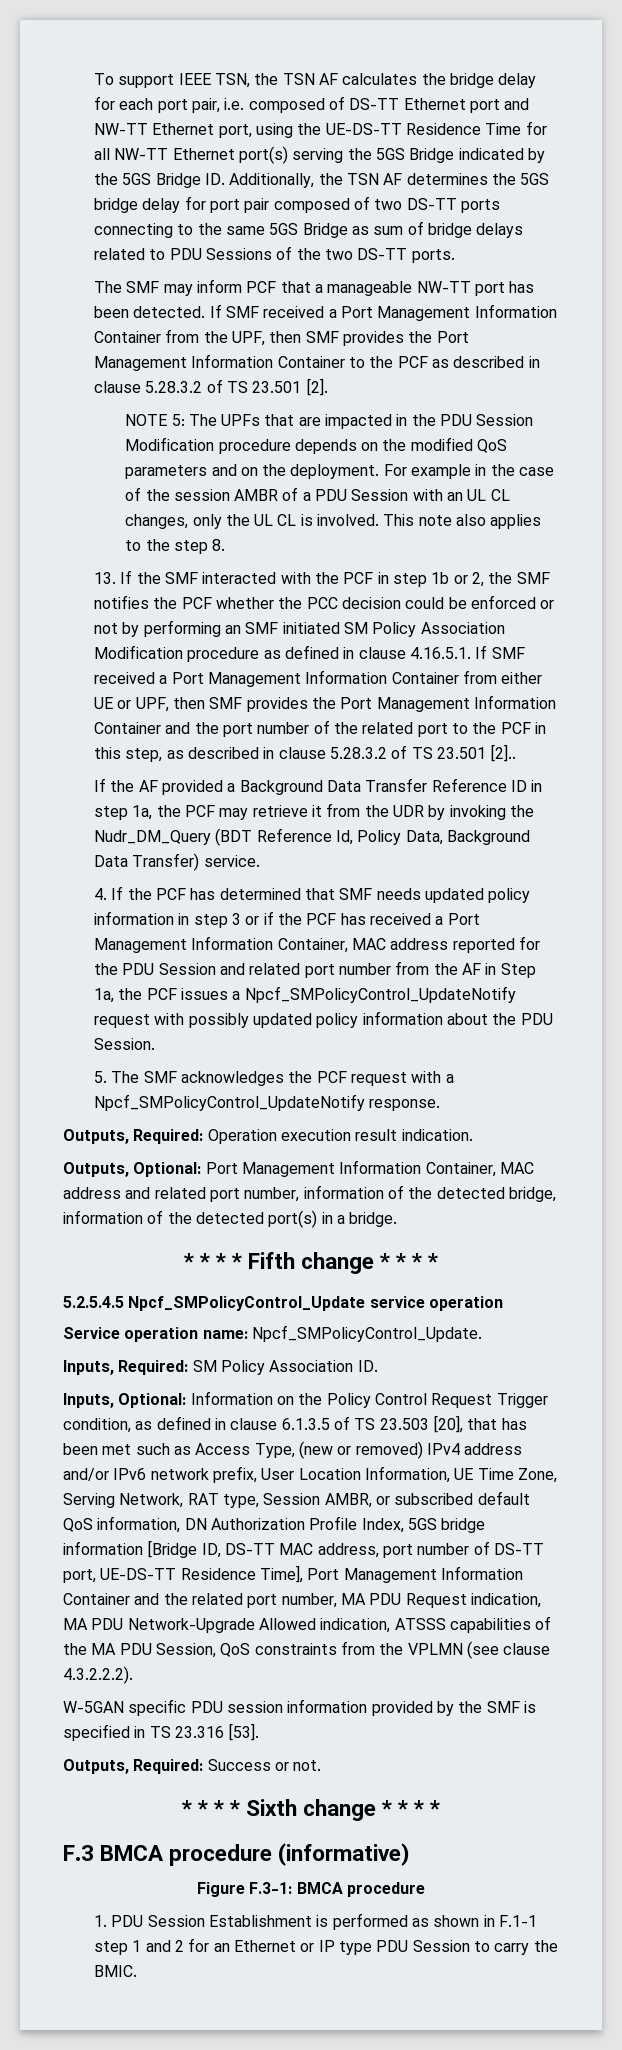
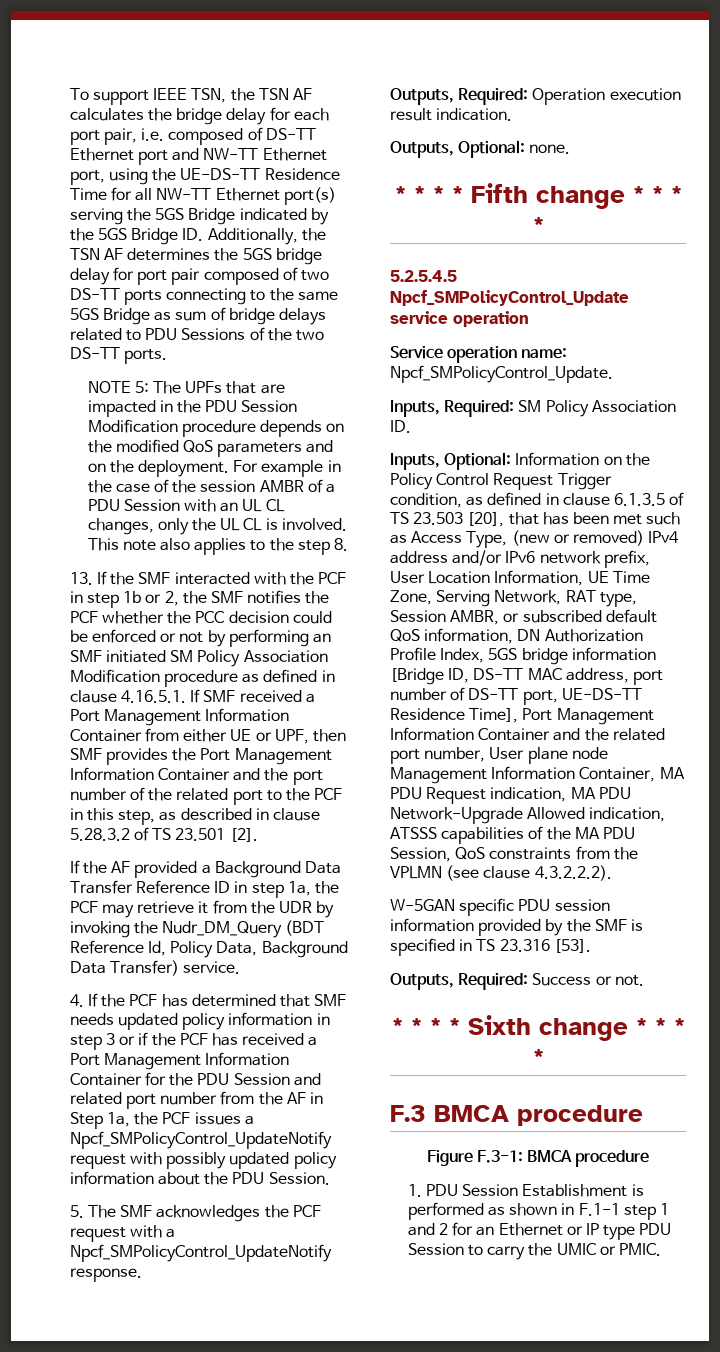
[94,279,535,296] [94,304,557,321] [94,329,469,346] [94,354,540,371] [94,378,328,396] // The SMF may inform PCF that a manageable NW-TT port has been detected. If SMF received a Port Management Information Container from the UPF, then SMF provides the Port Management Information Container to the PCF as described in clause 5.28.3.2 of TS 23.501 [2]. -> (167, 356) none
[490,744,517,762] [2].. -> [229,828,258,842] [2].
[277,938,515,953] Container, MAC address reported -> [69,1073,142,1086] Container
[205,1160,534,1177] [63,1185,556,1202] [63,1210,398,1228] Port Management Information Container, MAC address and related port number, information of the detected bridge, information of the detected port(s) in a bridge. -> [529,144,571,154] none.
(337, 1600) none -> [489,747,608,764] [390,766,656,784] User plane node Management Information Container,
[278,1843,411,1866] (informative) -> (643, 1115) none
[94,1965,138,1977] BMIC. -> [556,1243,661,1256] UMIC or PMIC.

